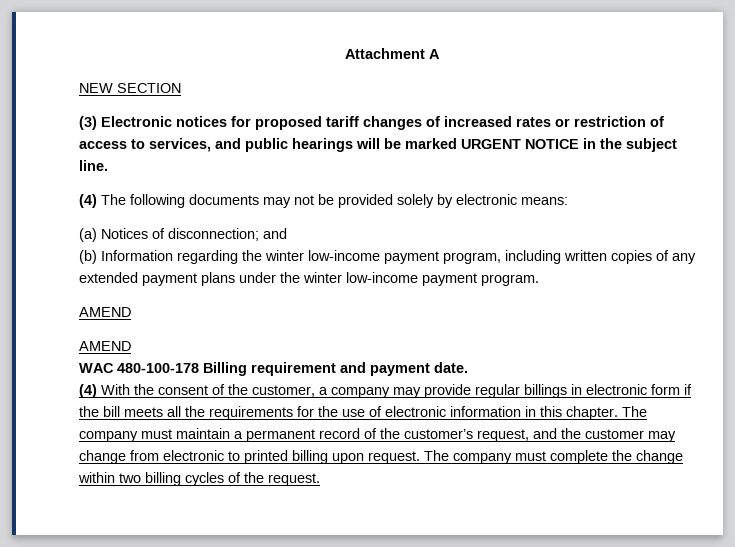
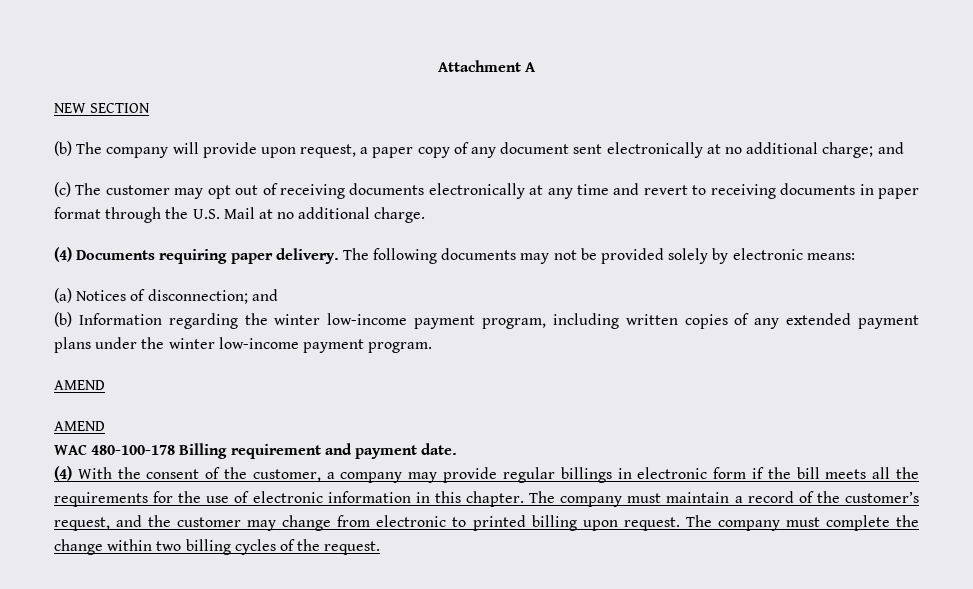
[79,116,664,130] [79,138,677,152] [79,160,108,171] [79,194,97,208] (3) Electronic notices for proposed tariff changes of increased rates or restriction of access to services, and public hearings will be marked URGENT NOTICE in the subject line. // (4) -> [54,141,904,158] [54,182,919,199] [54,207,426,223] [54,247,339,264] (b) The company will provide upon request, a paper copy of any document sent electronically at no additional charge; and // (c) The customer may opt out of receiving documents electronically at any time and revert to receiving documents in paper format through the U.S. Mail at no additional charge. // (4) Documents requiring paper delivery.
[246,429,315,442] permanent -> (743, 499) none

